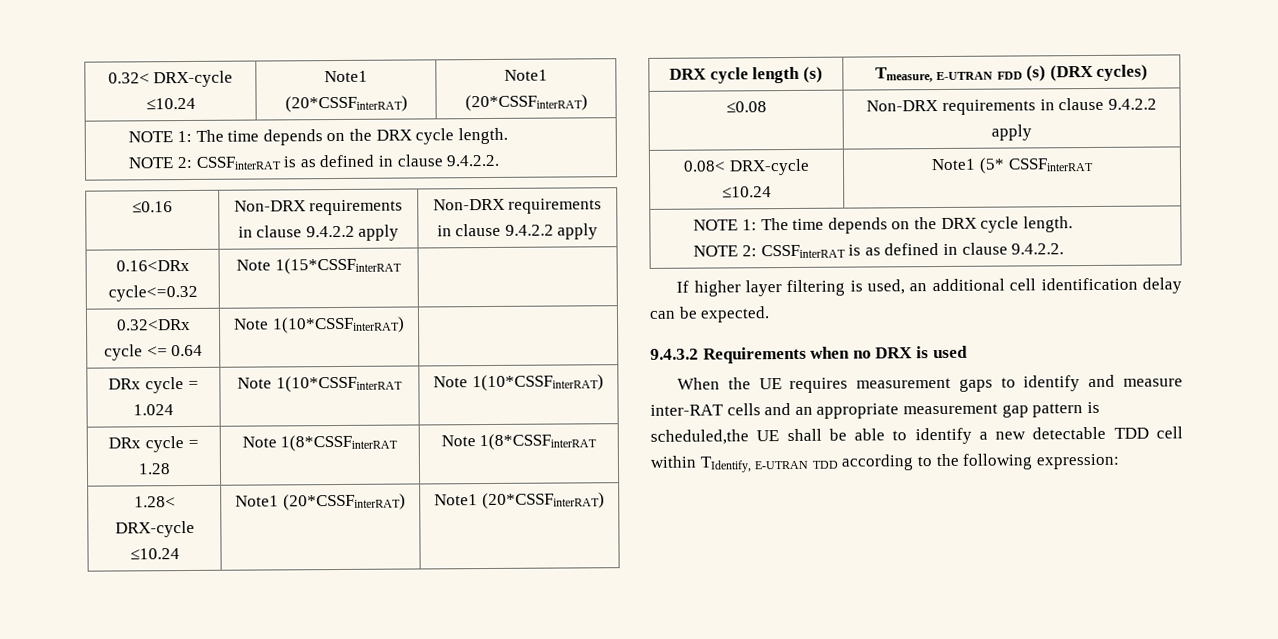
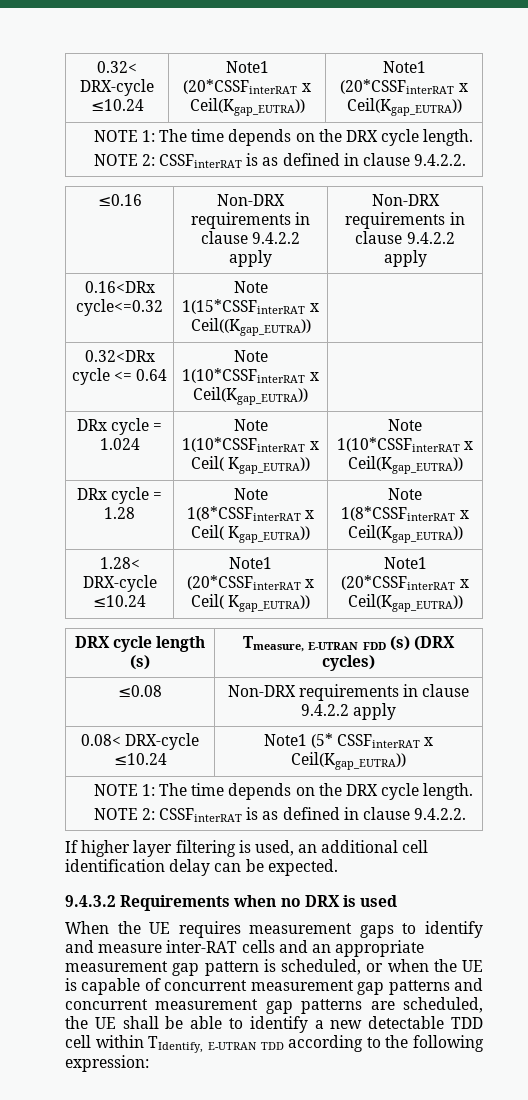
[284,95,408,113] [504,69,548,81] [464,94,588,112] (20*CSSFinterRAT) | Note1 (20*CSSFinterRAT) -> [183,79,311,94] [189,98,305,116] [382,61,426,73] [340,79,468,94] [346,98,462,116] (20*CSSFinterRAT x Ceil(Kgap_EUTRA)) | Note1 (20*CSSFinterRAT x Ceil(Kgap_EUTRA))
(402, 266) none -> [309,303,319,312] [190,318,311,336] x Ceil((Kgap_EUTRA))
[271,316,405,334] 1(10*CSSFinterRAT) -> [182,368,319,383] [193,387,308,405] 1(10*CSSFinterRAT x Ceil(Kgap_EUTRA))
[433,374,604,392] | Note 1(10*CSSFinterRAT) -> [309,441,319,450] [190,456,311,474] [388,419,422,431] [336,437,474,452] [347,456,463,474] x Ceil( Kgap_EUTRA)) | Note 1(10*CSSFinterRAT x Ceil(Kgap_EUTRA))
[440,433,598,451] | Note 1(8*CSSFinterRAT -> [305,510,315,519] [190,525,311,543] [388,488,422,500] [341,506,469,521] [347,525,463,543] x Ceil( Kgap_EUTRA)) | Note 1(8*CSSFinterRAT x Ceil(Kgap_EUTRA))
[282,493,406,511] [434,492,605,510] (20*CSSFinterRAT) | Note1 (20*CSSFinterRAT) -> [186,575,315,590] [190,594,311,612] [383,557,427,569] [341,575,469,590] [347,594,463,612] (20*CSSFinterRAT x Ceil( Kgap_EUTRA)) | Note1 (20*CSSFinterRAT x Ceil(Kgap_EUTRA))
(1094, 164) none -> [424,737,434,746] [291,752,406,770] x Ceil(Kgap_EUTRA))
[650,429,749,445] scheduled,the -> [281,959,483,975] [65,978,483,995] [65,997,483,1014] [65,1016,88,1029] scheduled, or when the UE is capable of concurrent measurement gap patterns and concurrent measurement gap patterns are scheduled, the

